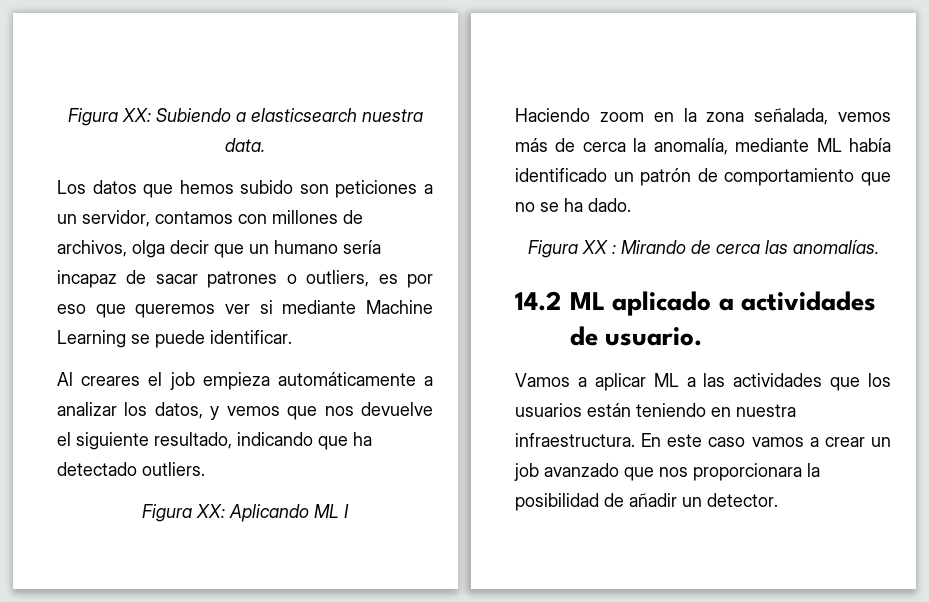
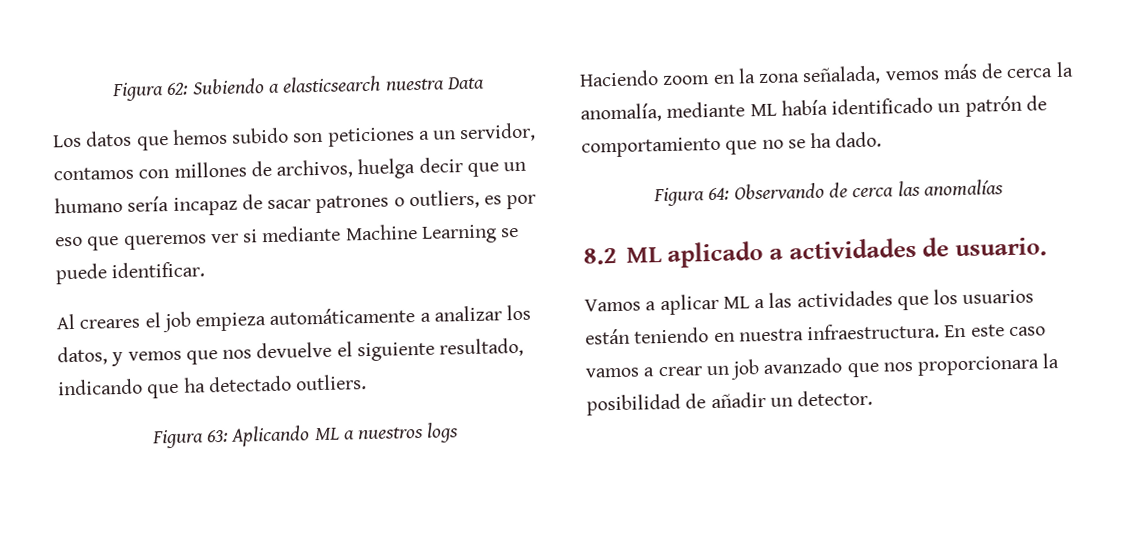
[67,108,151,126] Figura XX: -> [111,82,189,102] Figura 62:
[225,138,265,152] data. -> [445,76,485,90] Data
[132,240,165,258] olga -> [357,158,416,180] huelga
[196,504,225,518] XX: -> [206,429,228,443] 63:
[344,504,349,518] I -> [343,422,460,443] a nuestros logs
[581,240,686,254] XX : Mirando -> [708,182,825,201] 64: Observando
[792,239,879,254] [515,291,561,311] anomalías. // 14.2 -> [923,179,1004,197] [583,247,617,265] anomalías // 8.2

